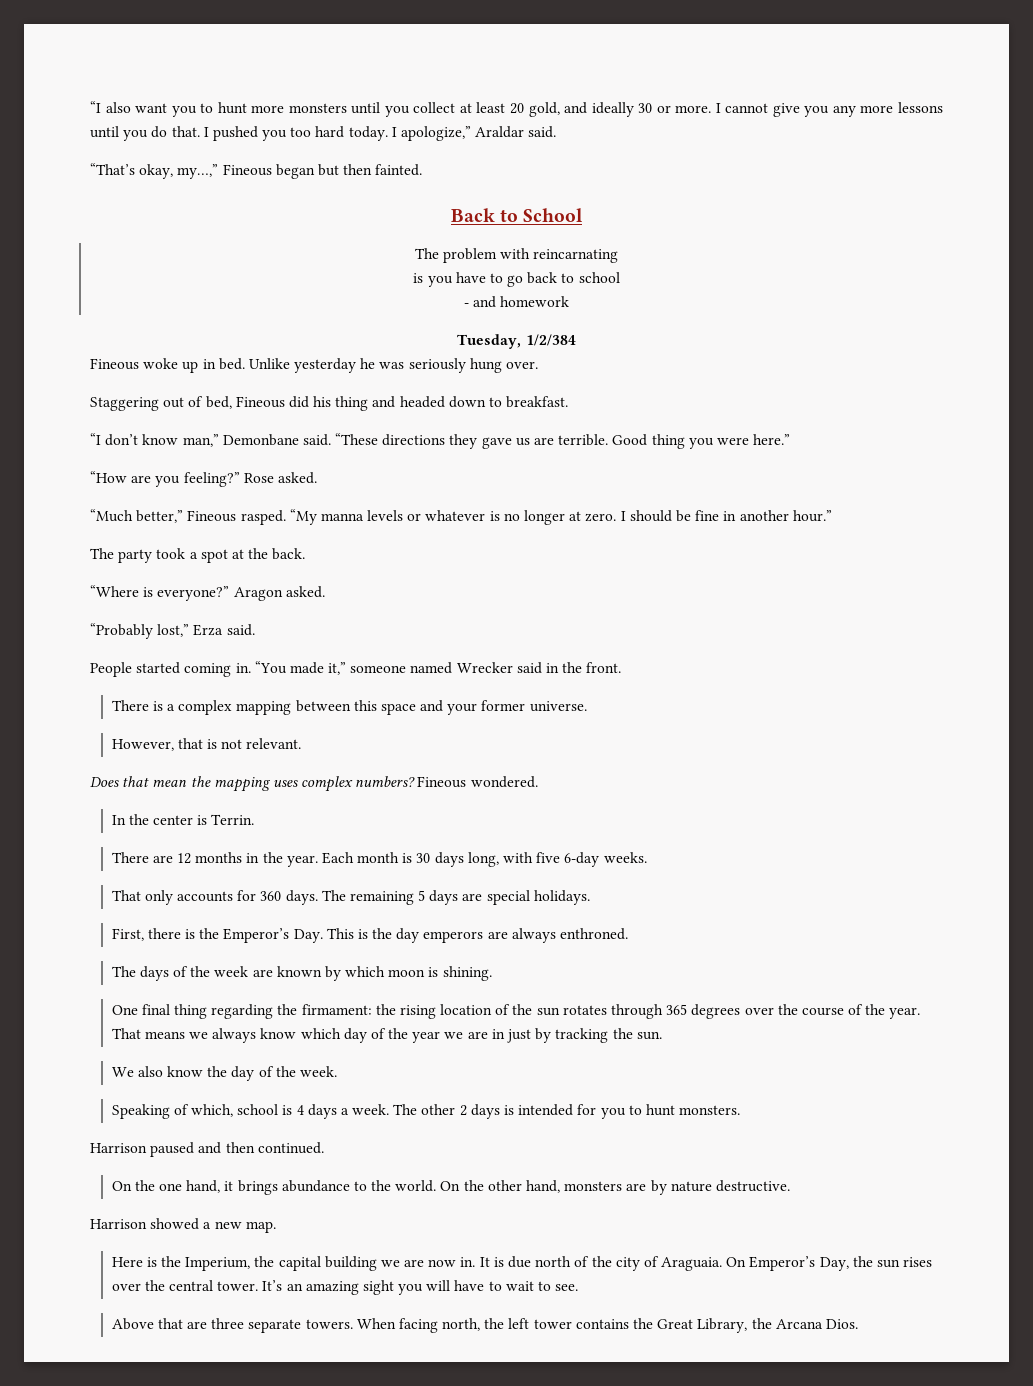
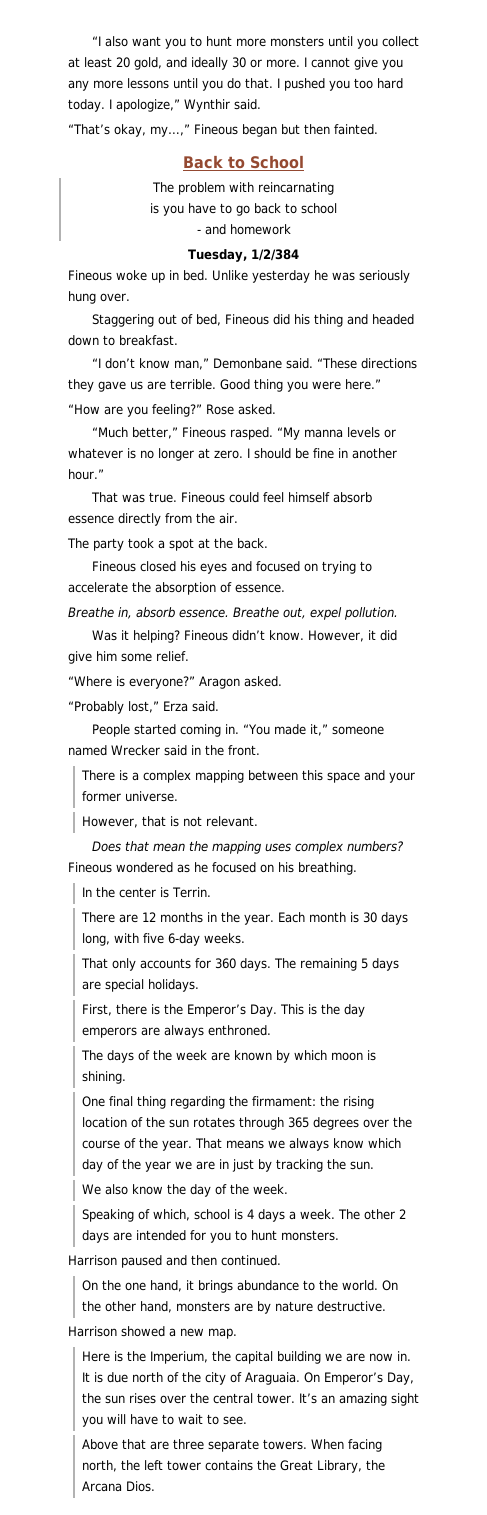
[475,126,525,138] Araldar -> [183,99,230,112] Wynthir
(832, 516) none -> [90,492,372,503] [68,513,238,526] // That was true. Fineous could feel himself absorb essence directly from the air.
(306, 554) none -> [91,561,372,574] [68,582,285,595] [68,607,398,620] [91,630,397,643] [68,651,189,664] // Fineous closed his eyes and focused on trying to accelerate the absorption of essence. // Breathe in, absorb essence. Breathe out, expel pollution. // Was it helping? Fineous didn’t know. However, it did give him some relief.
[470,776,538,788] wondered. -> [116,862,357,875] wondered as he focused on his breathing.
[503,1105,514,1115] is -> [112,1232,132,1241] are

